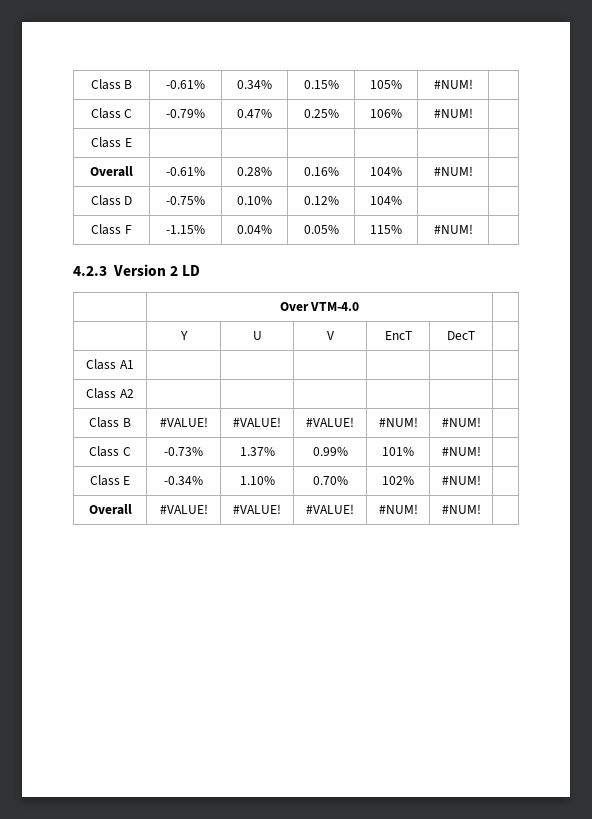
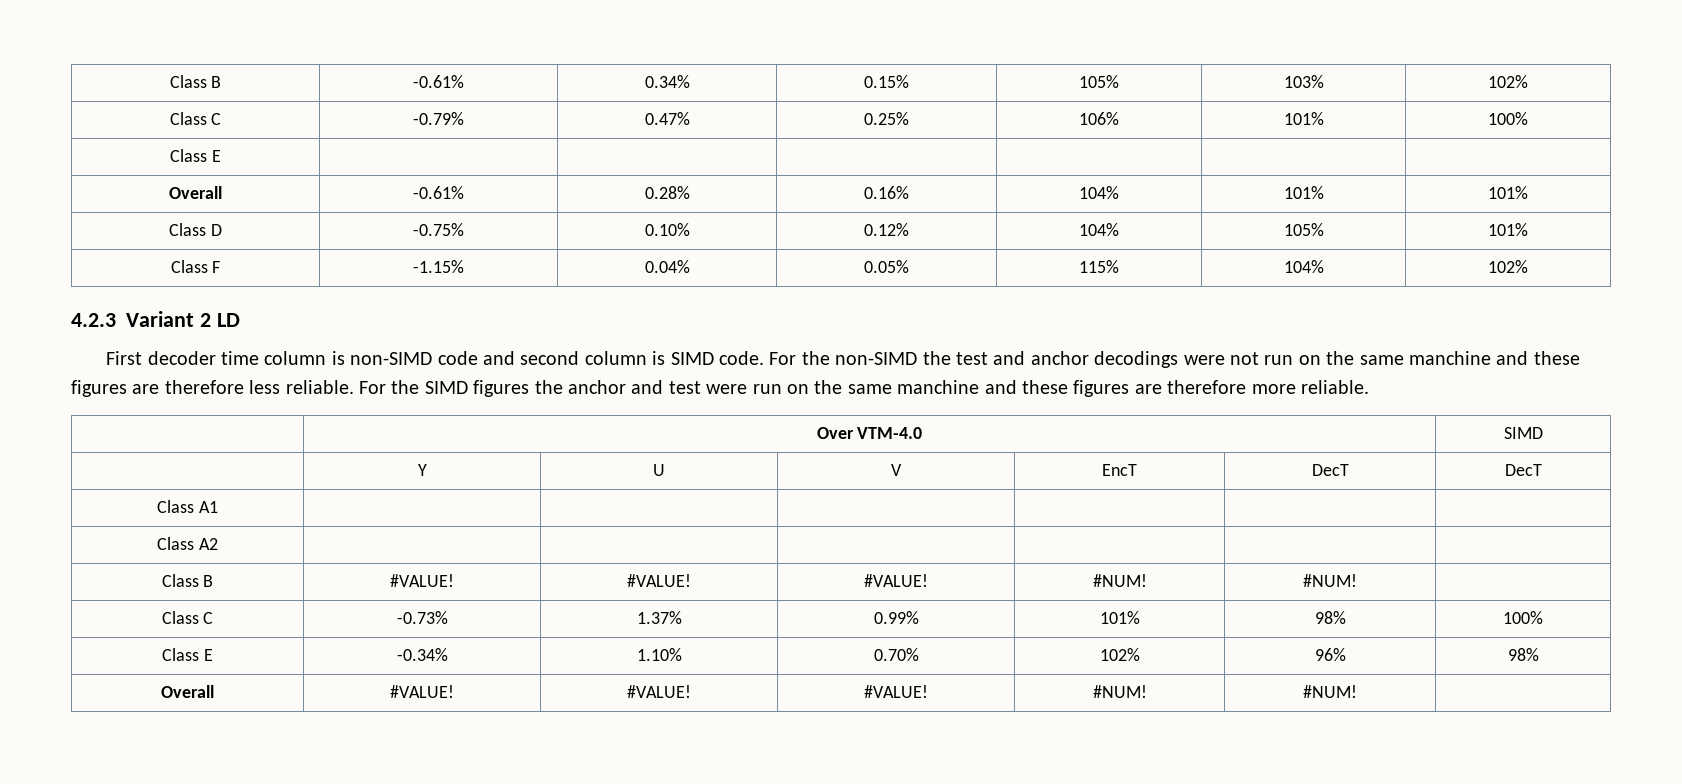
[433,79,473,89] #NUM! | -> [1283,75,1324,88] [1488,75,1528,88] 103% | 102%
[433,108,473,118] #NUM! | -> [1283,112,1324,125] [1488,112,1528,125] 101% | 100%
[433,166,473,176] #NUM! | -> [1283,186,1324,199] [1488,186,1528,199] 101% | 101%
(402, 200) | -> [1283,223,1324,236] [1488,223,1528,236] 105% | 101%
[433,224,473,234] #NUM! | -> [1283,260,1324,273] [1488,260,1528,273] 104% | 102%
[112,264,166,276] Version -> [126,311,194,327] Variant
(201, 270) none -> [106,351,1580,368] [71,380,1369,397] // First decoder time column is non-SIMD code and second column is SIMD code. For the non-SIMD the test and anchor decodings were not run on the same manchine and these figures are therefore less reliable. For the SIMD figures the anchor and test were run on the same manchine and these figures are therefore more reliable.
(360, 306) none -> [1503,427,1543,439] SIMD
(475, 335) none -> [1504,464,1542,476] DecT
[441,446,481,456] #NUM! | -> [1314,611,1346,624] [1503,611,1543,624] 98% | 100%
[441,475,481,485] #NUM! | -> [1314,648,1346,661] [1507,648,1539,661] 96% | 98%

